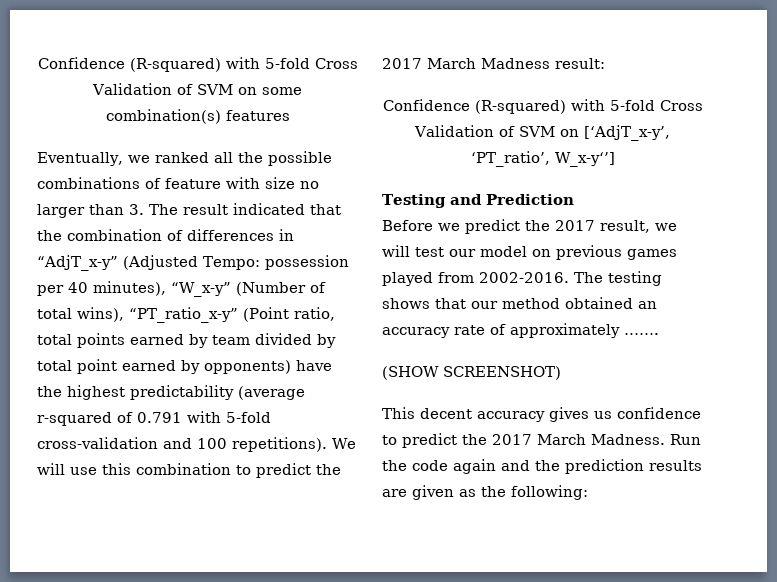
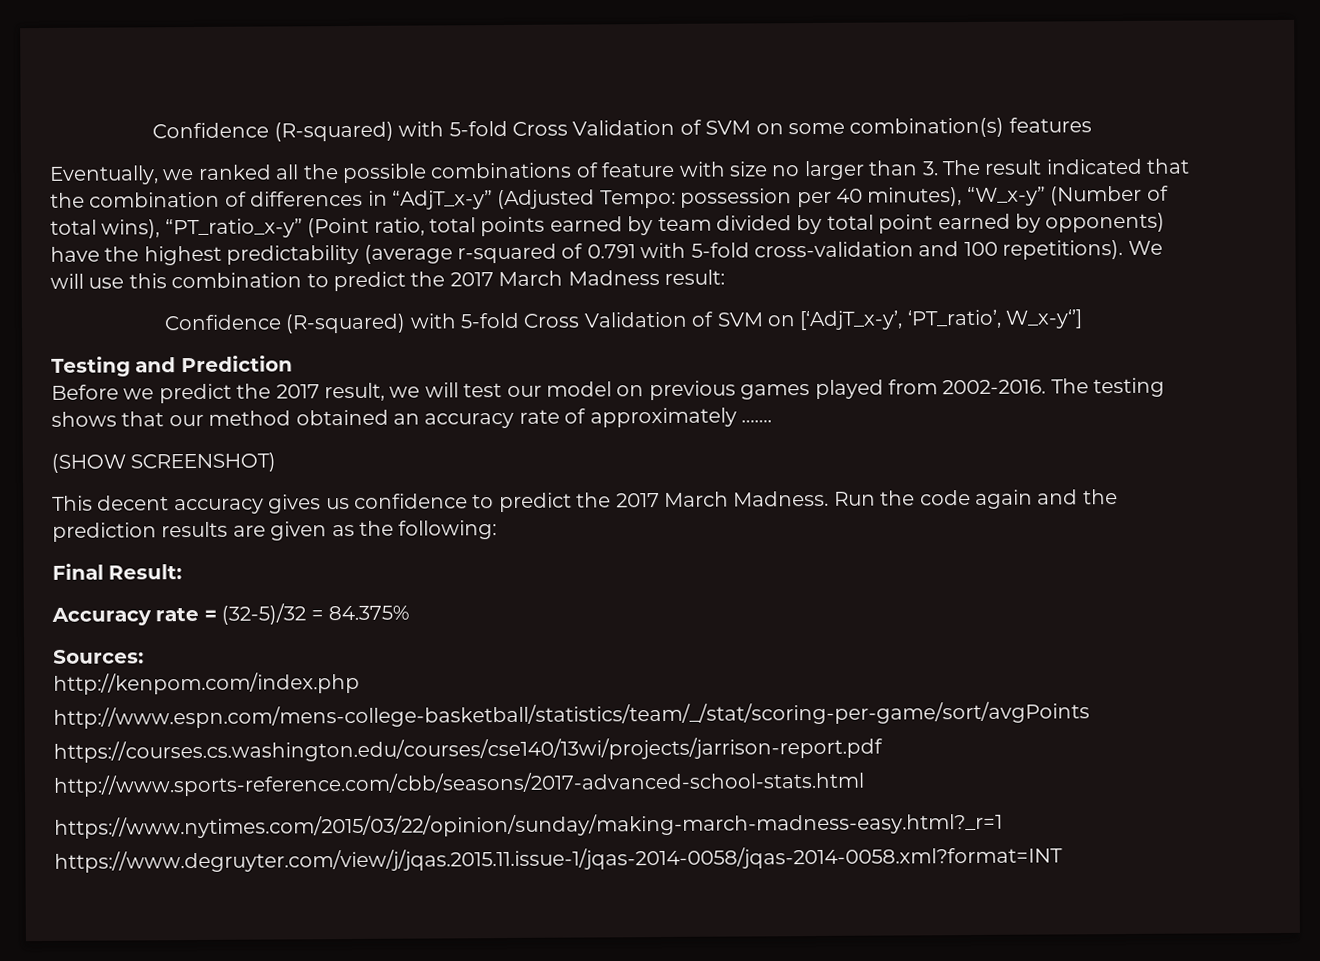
(588, 492) none -> [52,563,183,580] [51,603,410,626] [53,649,144,664] [53,671,360,695] [53,701,1090,729] [53,736,883,763] [53,770,865,797] [54,811,1003,839] [54,845,1063,873] // Final Result: // Accuracy rate = (32-5)/32 = 84.375% // Sources: // http://kenpom.com/index.php // http://www.espn.com/mens-college-basketball/statistics/team/_/stat/scoring-per-game/sort/avgPoints // https://courses.cs.washington.edu/courses/cse140/13wi/projects/jarrison-report.pdf // http://www.sports-reference.com/cbb/seasons/2017-advanced-school-stats.html // https://www.nytimes.com/2015/03/22/opinion/sunday/making-march-madness-easy.html?_r=1 // https://www.degruyter.com/view/j/jqas.2015.11.issue-1/jqas-2014-0058/jqas-2014-0058.xml?format=INT

